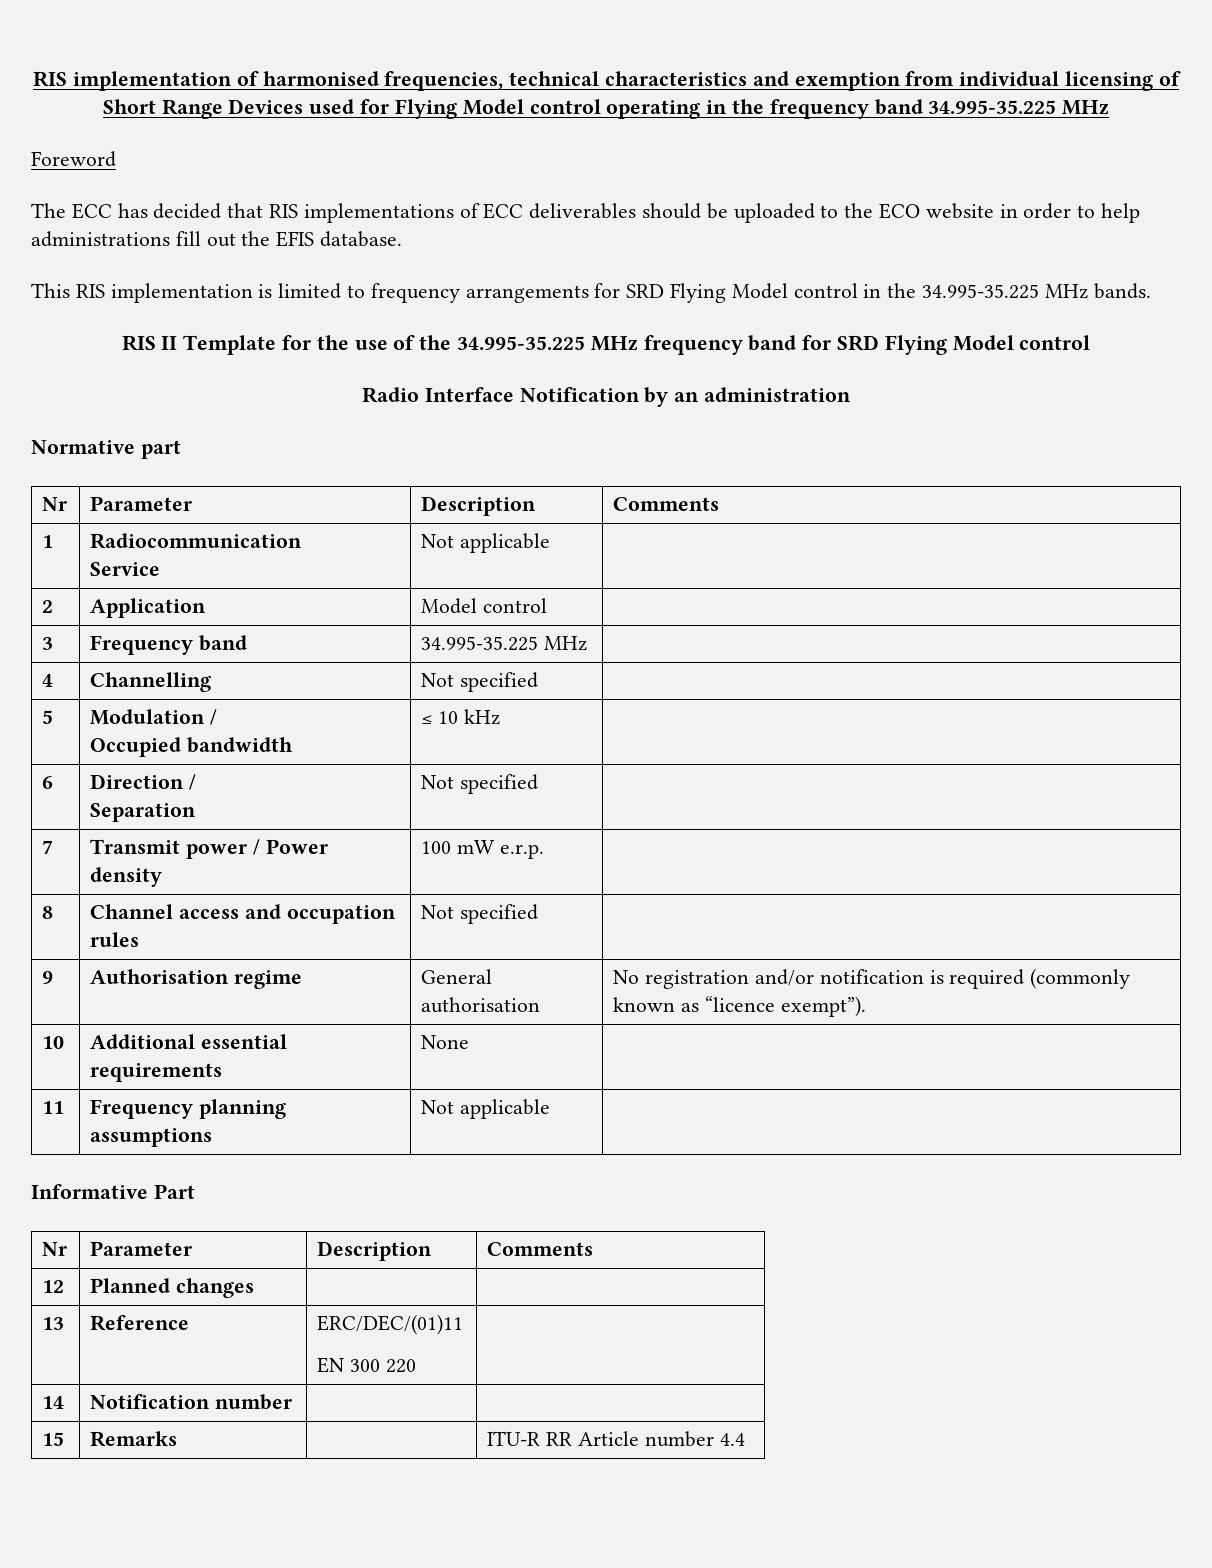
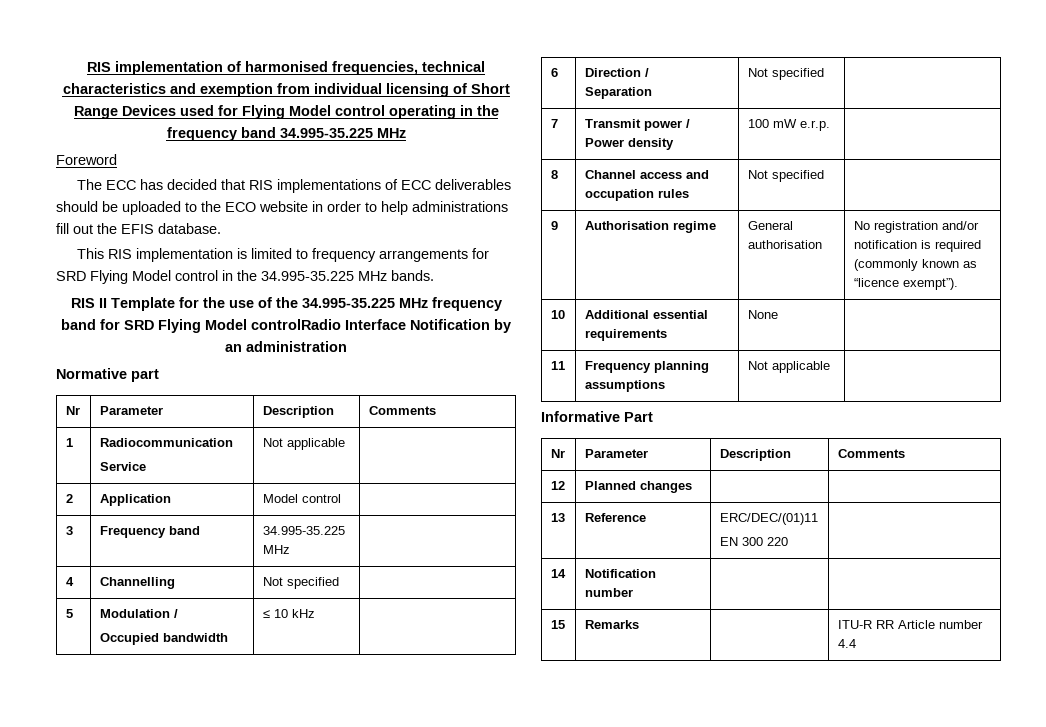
[1019,335,1091,350] [361,387,419,403] control // Radio -> [251,319,341,330] controlRadio

